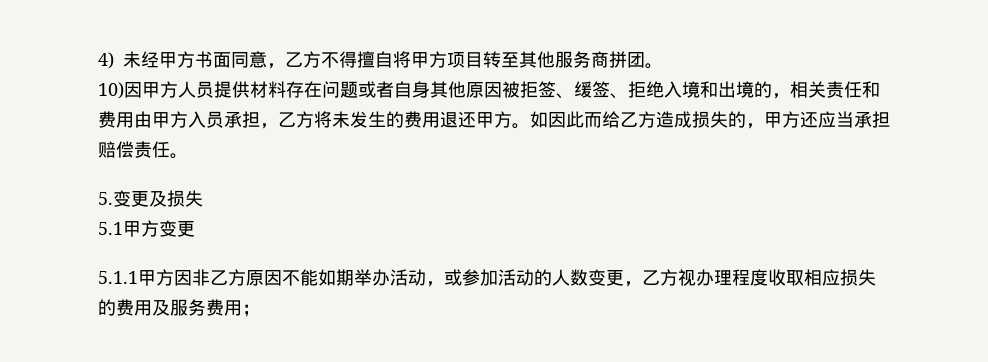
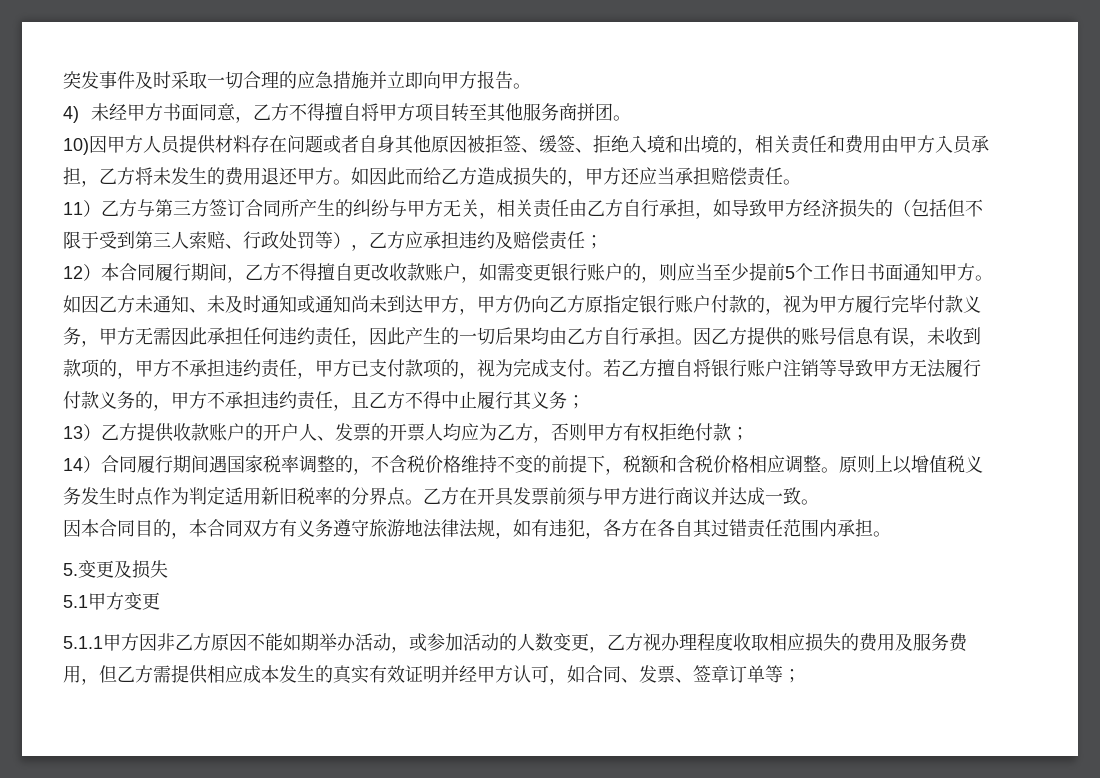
(98, 60) none -> [63,70,531,89] 突发事件及时采取一切合理的应急措施并立即向甲方报告。 //
(188, 156) none -> [63,199,983,219] [63,231,603,251] [63,263,993,283] [63,294,981,315] [63,327,981,347] [63,358,981,379] [63,391,585,411] [63,423,749,443] [63,455,983,475] [63,486,819,506] [63,519,891,539] // 11）乙方与第三方签订合同所产生的纠纷与甲方无关，相关责任由乙方自行承担，如导致甲方经济损失的（包括但不限于受到第三人索赔、行政处罚等），乙方应承担违约及赔偿责任； // 12）本合同履行期间，乙方不得擅自更改收款账户，如需变更银行账户的，则应当至少提前5个工作日书面通知甲方。如因乙方未通知、未及时通知或通知尚未到达甲方，甲方仍向乙方原指定银行账户付款的，视为甲方履行完毕付款义务，甲方无需因此承担任何违约责任，因此产生的一切后果均由乙方自行承担。因乙方提供的账号信息有误，未收到款项的，甲方不承担违约责任，甲方已支付款项的，视为完成支付。若乙方擅自将银行账户注销等导致甲方无法履行付款义务的，甲方不承担违约责任，且乙方不得中止履行其义务； // 13）乙方提供收款账户的开户人、发票的开票人均应为乙方，否则甲方有权拒绝付款； // 14）合同履行期间遇国家税率调整的，不含税价格维持不变的前提下，税额和含税价格相应调整。原则上以增值税义务发生时点作为判定适用新旧税率的分界点。乙方在开具发票前须与甲方进行商议并达成一致。 // 因本合同目的，本合同双方有义务遵守旅游地法律法规，如有违犯，各方在各自其过错责任范围内承担。
(242, 308) none -> [81,665,783,685] ，但乙方需提供相应成本发生的真实有效证明并经甲方认可，如合同、发票、签章订单等

